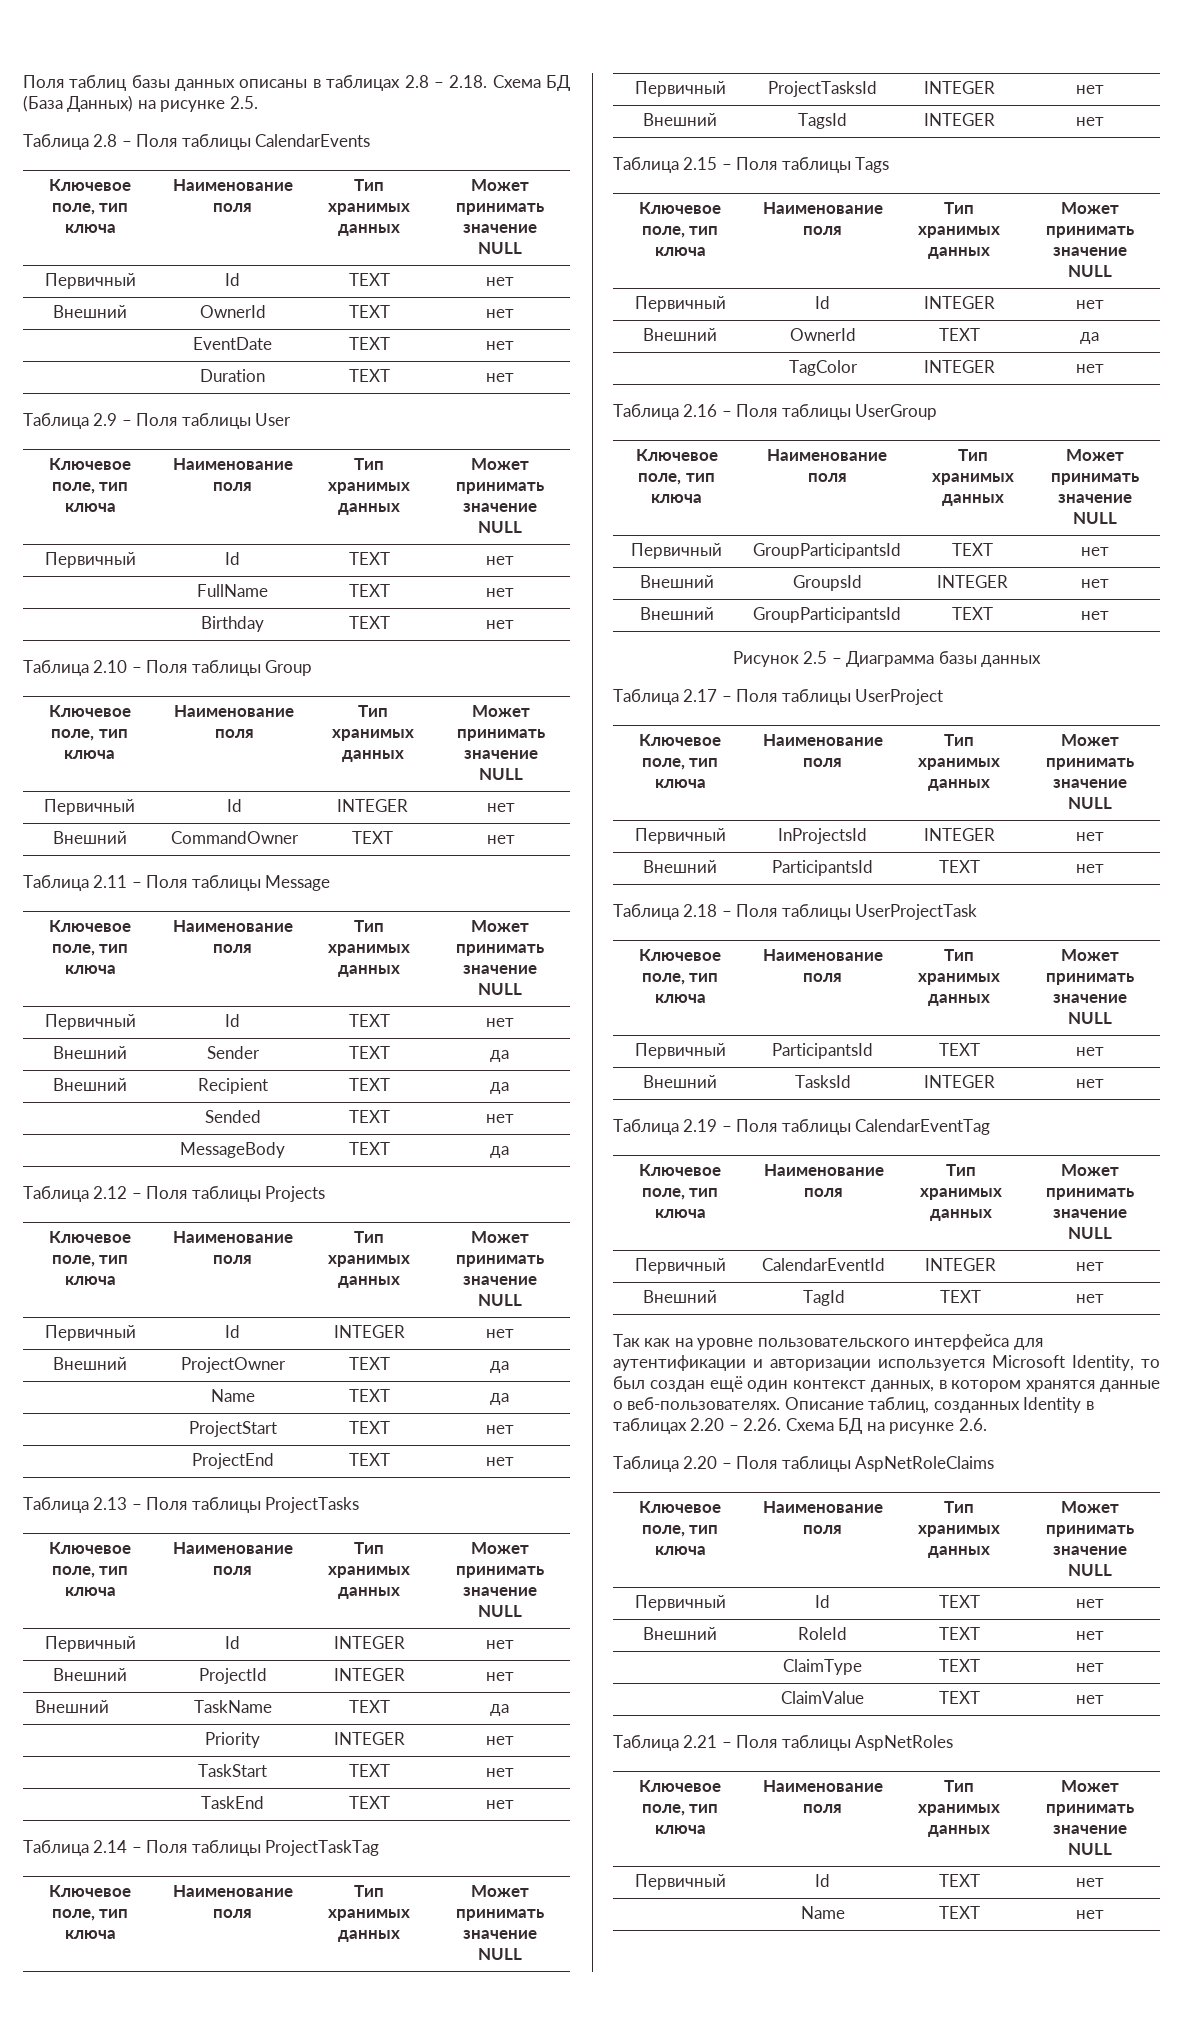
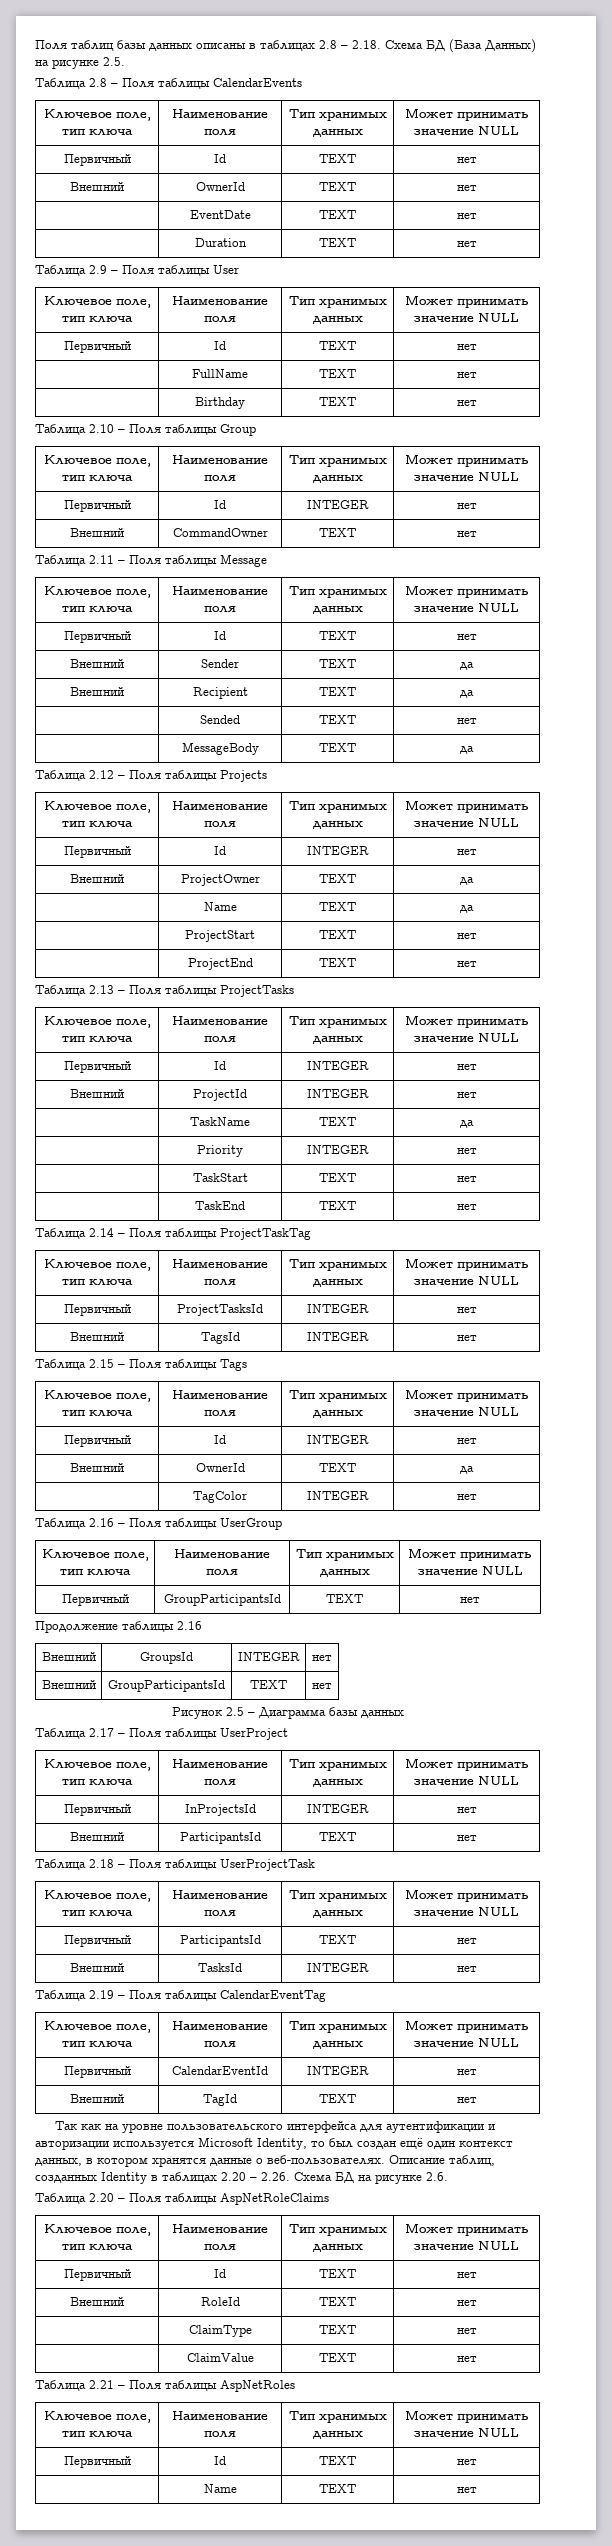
[35,1700,110,1713] Внешний -> (477, 1095) none
(1109, 551) none -> [35,1621,202,1633] // Продолжение таблицы 2.16

